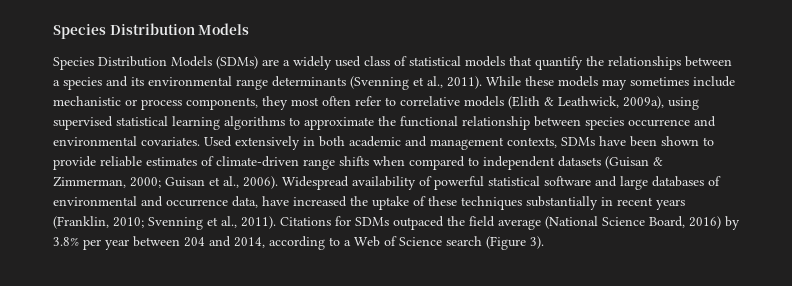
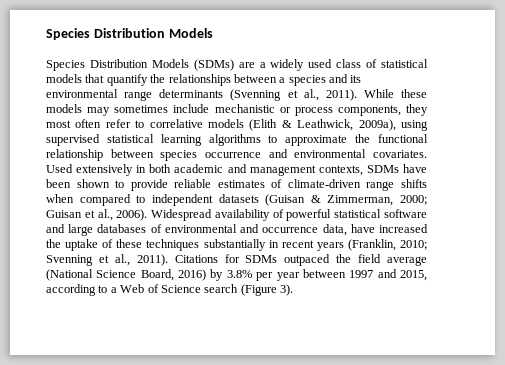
[184,236,265,248] 204 and 2014, -> [349,269,428,281] 1997 and 2015,

